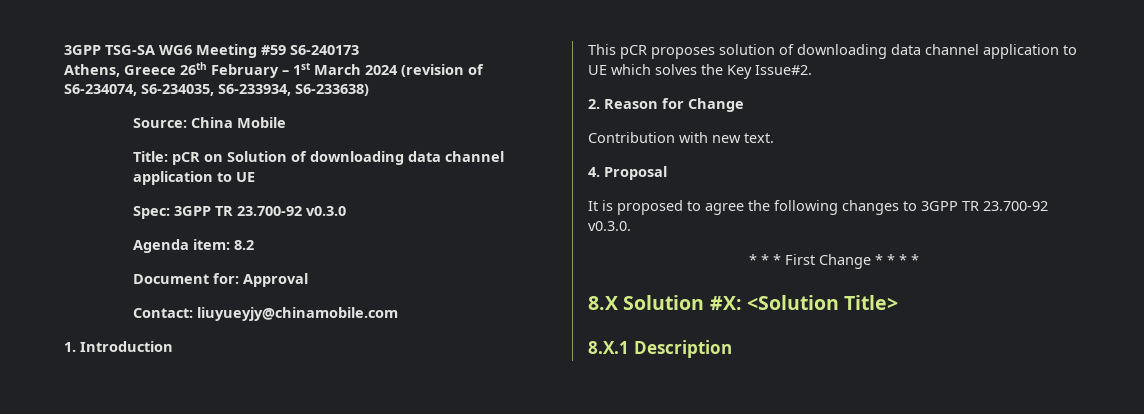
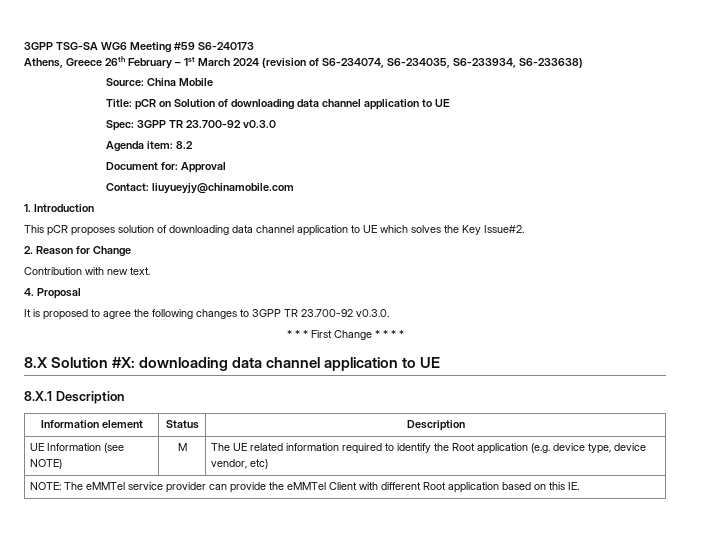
[746,295,899,310] [588,340,732,358] <Solution Title> // 8.X.1 Description -> [139,357,441,371] [24,391,124,404] [40,420,143,428] [165,420,199,429] [406,420,465,431] [30,443,125,453] [30,459,63,469] [177,443,187,451] [211,443,647,454] [211,459,269,469] [30,482,580,493] downloading data channel application to UE // 8.X.1 Description // Information element | Status | Description // UE Information (see NOTE) | M | The UE related information required to identify the Root application (e.g. device type, device vendor, etc) // NOTE: The eMMTel service provider can provide the eMMTel Client with different Root application based on this IE.

